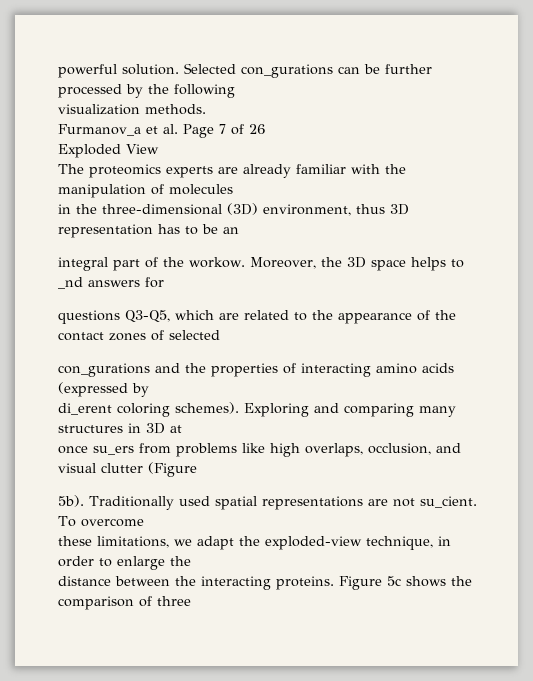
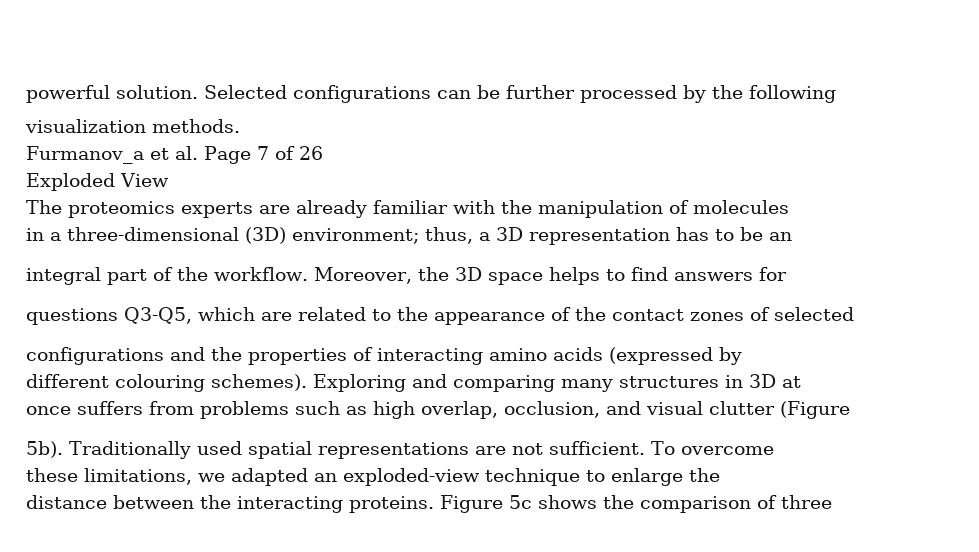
[241,64,333,78] con_gurations -> [293,85,431,103] configurations
[76,204,97,214] the -> [50,232,61,241] a
[263,204,385,216] environment, thus -> [292,227,490,244] environment; thus, a
[189,257,245,268] workow. -> [214,267,308,281] workflow.
[58,277,83,289] _nd -> [630,267,668,281] find
[58,363,150,377] con_gurations -> [26,347,164,365] configurations
[58,403,170,417] di_erent coloring -> [26,374,205,392] different colouring
[93,446,134,455] su_ers -> [77,401,143,415] suffers
[242,443,363,457] like high overlaps, -> [295,401,498,419] such as high overlap,
[419,496,477,508] su_cient. -> [549,441,645,455] sufficient.
[197,536,451,550] [58,556,94,567] adapt the exploded-view technique, in order -> [231,468,580,486] adapted an exploded-view technique

